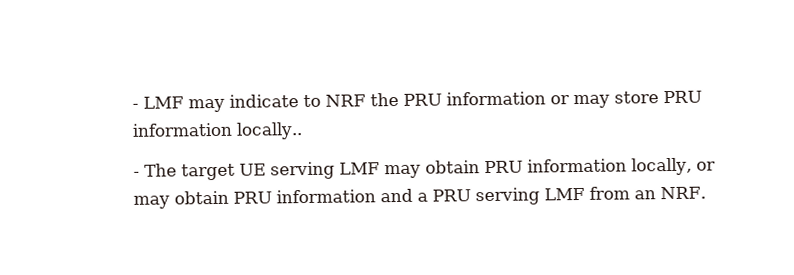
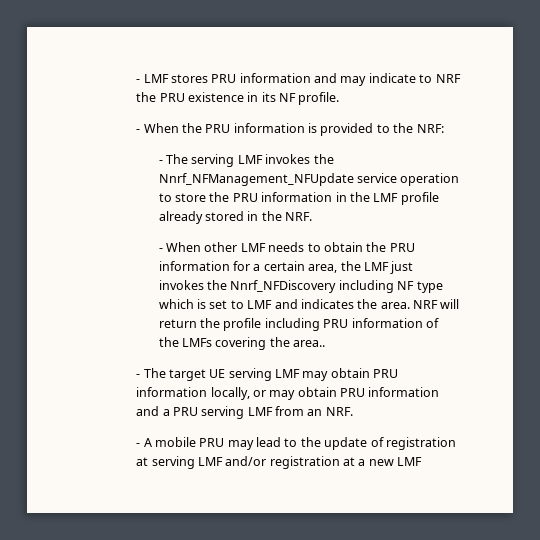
(184, 102) none -> [170,73,338,83] stores PRU information and
[445,90,702,109] [131,122,303,140] information or may store PRU information locally.. -> [187,92,340,105] [136,123,444,136] [158,154,334,167] [158,173,460,186] [158,192,439,205] [158,211,313,224] [158,242,415,252] [158,261,414,274] [158,280,443,293] [158,299,460,309] [158,318,439,331] [158,337,326,350] existence in its NF profile. // - When the PRU information is provided to the NRF: // - The serving LMF invokes the Nnrf_NFManagement_NFUpdate service operation to store the PRU information in the LMF profile already stored in the NRF. // - When other LMF needs to obtain the PRU information for a certain area, the LMF just invokes the Nnrf_NFDiscovery including NF type which is set to LMF and indicates the area. NRF will return the profile including PRU information of the LMFs covering the area..
(706, 193) none -> [136,437,456,450] [136,456,423,469] // - A mobile PRU may lead to the update of registration at serving LMF and/or registration at a new LMF

